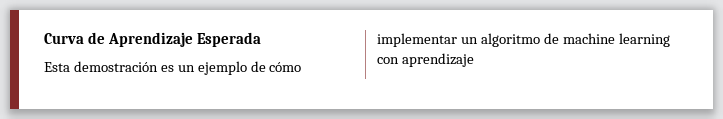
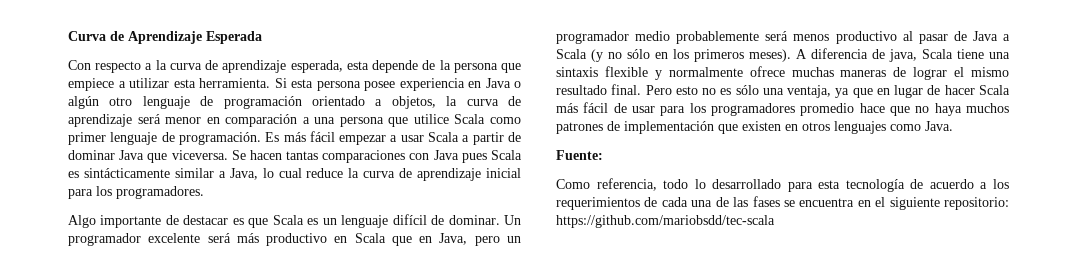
[44,61,302,75] [377,33,670,47] [377,53,474,67] Esta demostración es un ejemplo de cómo implementar un algoritmo de machine learning con aprendizaje -> [68,60,521,73] [68,78,521,91] [68,96,521,109] [68,114,521,127] [68,131,522,145] [68,150,522,163] [68,168,521,181] [68,186,204,199] [68,214,521,228] [68,233,521,246] [556,31,1011,44] [556,48,1010,62] [556,66,1009,80] [556,84,1010,98] [556,102,1009,116] [556,121,953,134] [556,150,603,160] [556,178,1009,192] [556,196,1009,210] [556,215,775,228] Con respecto a la curva de aprendizaje esperada, esta depende de la persona que empiece a utilizar esta herramienta. Si esta persona posee experiencia en Java o algún otro lenguaje de programación orientado a objetos, la curva de aprendizaje será menor en comparación a una persona que utilice Scala como primer lenguaje de programación. Es más fácil empezar a usar Scala a partir de dominar Java que viceversa. Se hacen tantas comparaciones con Java pues Scala es sintácticamente similar a Java, lo cual reduce la curva de aprendizaje inicial para los programadores. // Algo importante de destacar es que Scala es un lenguaje difícil de dominar. Un programador excelente será más productivo en Scala que en Java, pero un programador medio probablemente será menos productivo al pasar de Java a Scala (y no sólo en los primeros meses). A diferencia de java, Scala tiene una sintaxis flexible y normalmente ofrece muchas maneras de lograr el mismo resultado final. Pero esto no es sólo una ventaja, ya que en lugar de hacer Scala más fácil de usar para los programadores promedio hace que no haya muchos patrones de implementación que existen en otros lenguajes como Java. // Fuente: // Como referencia, todo lo desarrollado para esta tecnología de acuerdo a los requerimientos de cada una de las fases se encuentra en el siguiente repositorio: https://github.com/mariobsdd/tec-scala

